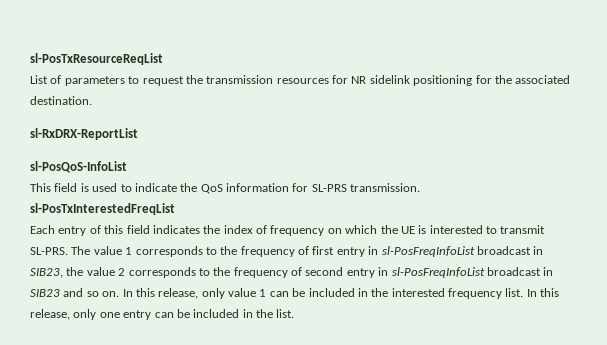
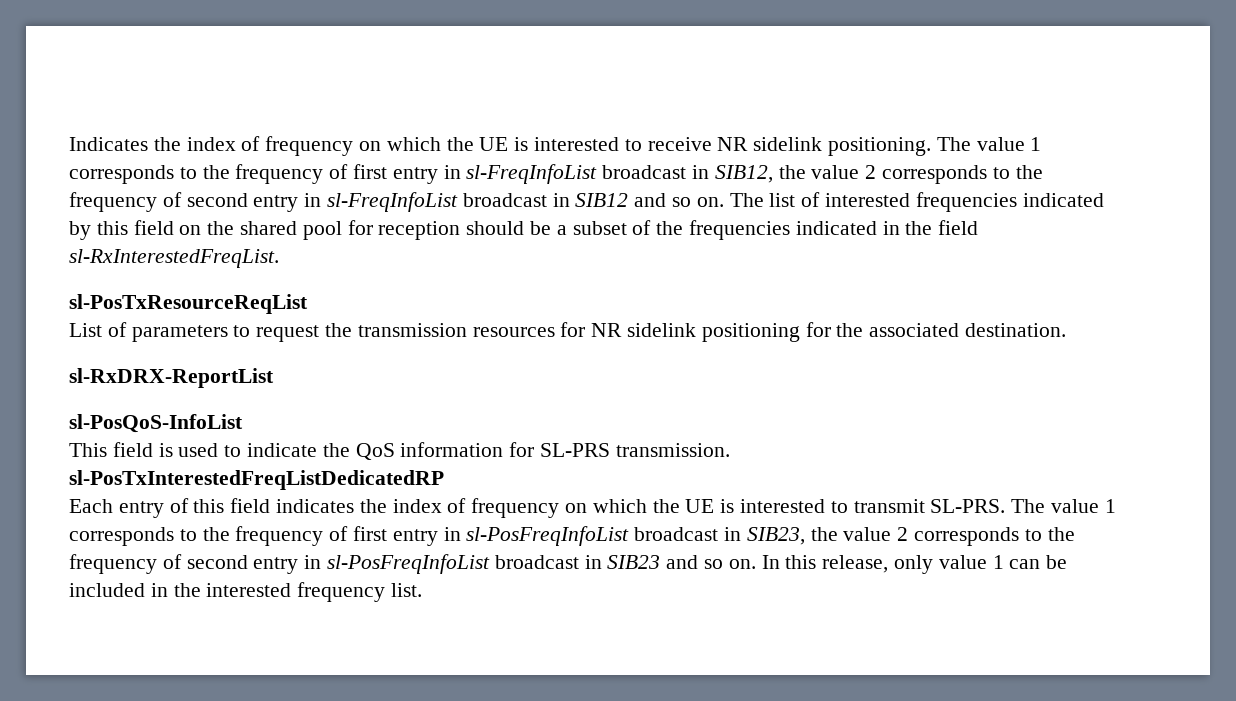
(30, 59) none -> [69,136,1042,156] [69,164,1043,184] [69,192,1104,212] [69,220,979,240] [69,249,279,268] Indicates the index of frequency on which the UE is interested to receive NR sidelink positioning. The value 1 corresponds to the frequency of first entry in sl-FreqInfoList broadcast in SIB12, the value 2 corresponds to the frequency of second entry in sl-FreqInfoList broadcast in SIB12 and so on. The list of interested frequencies indicated by this field on the shared pool for reception should be a subset of the frequencies indicated in the field sl-RxInterestedFreqList. //
[30,203,175,215] sl-PosTxInterestedFreqList -> [69,470,444,490] sl-PosTxInterestedFreqListDedicatedRP
[526,288,560,297] [30,309,295,320] In this release, only one entry can be included in the list. -> (423, 590) none

